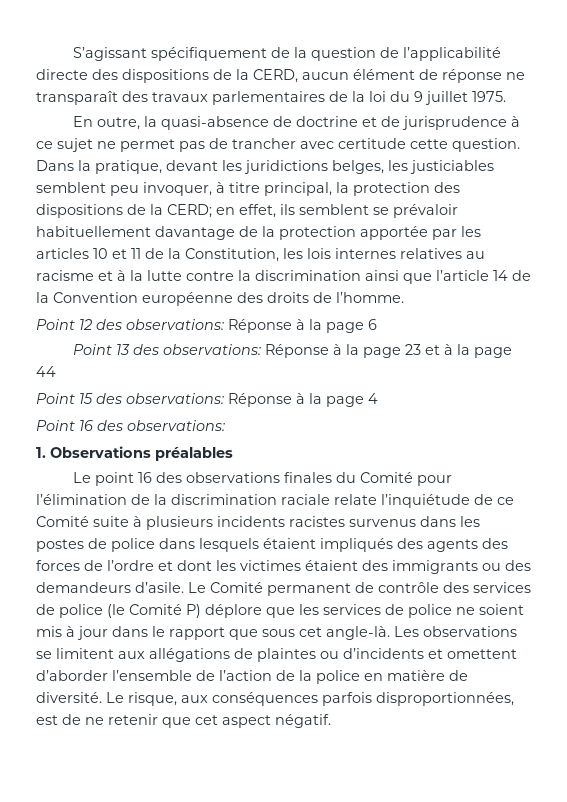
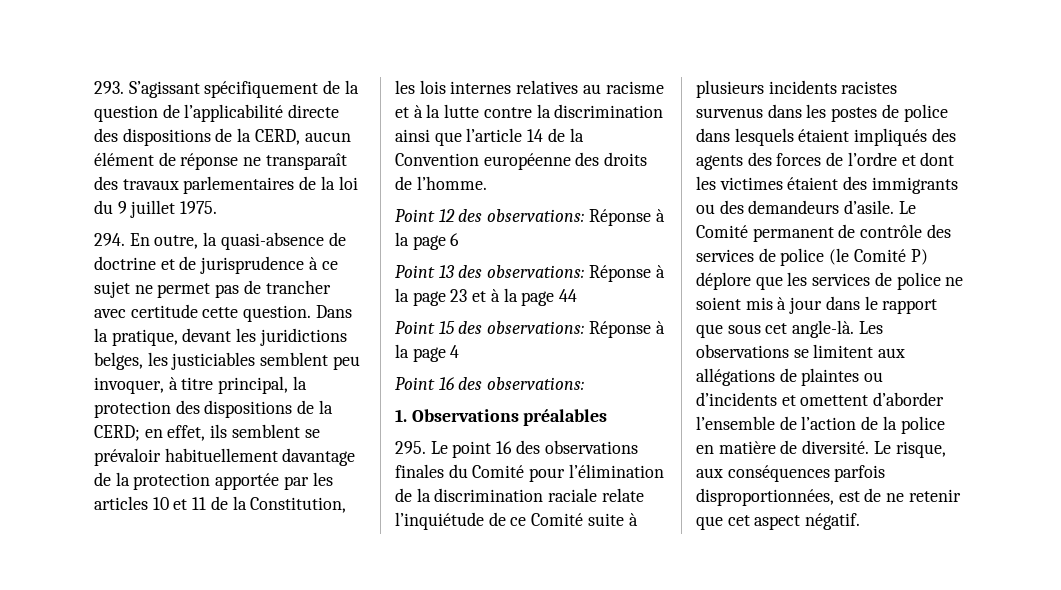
(73, 54) none -> [94,81,124,94] 293.
(506, 96) none -> [94,233,125,246] 294.
(233, 454) none -> [395,441,426,454] 295.

